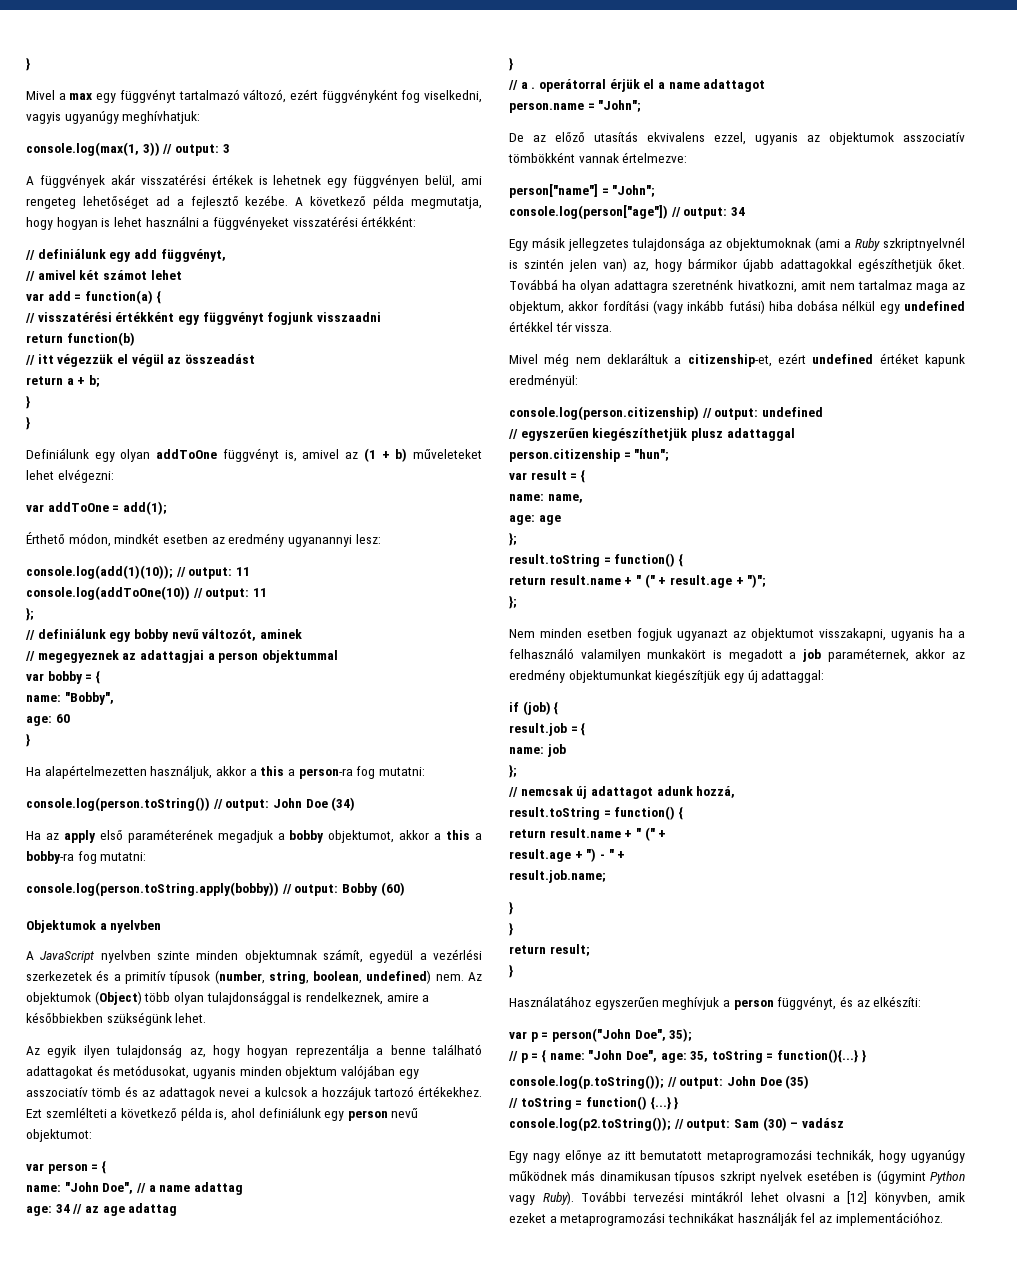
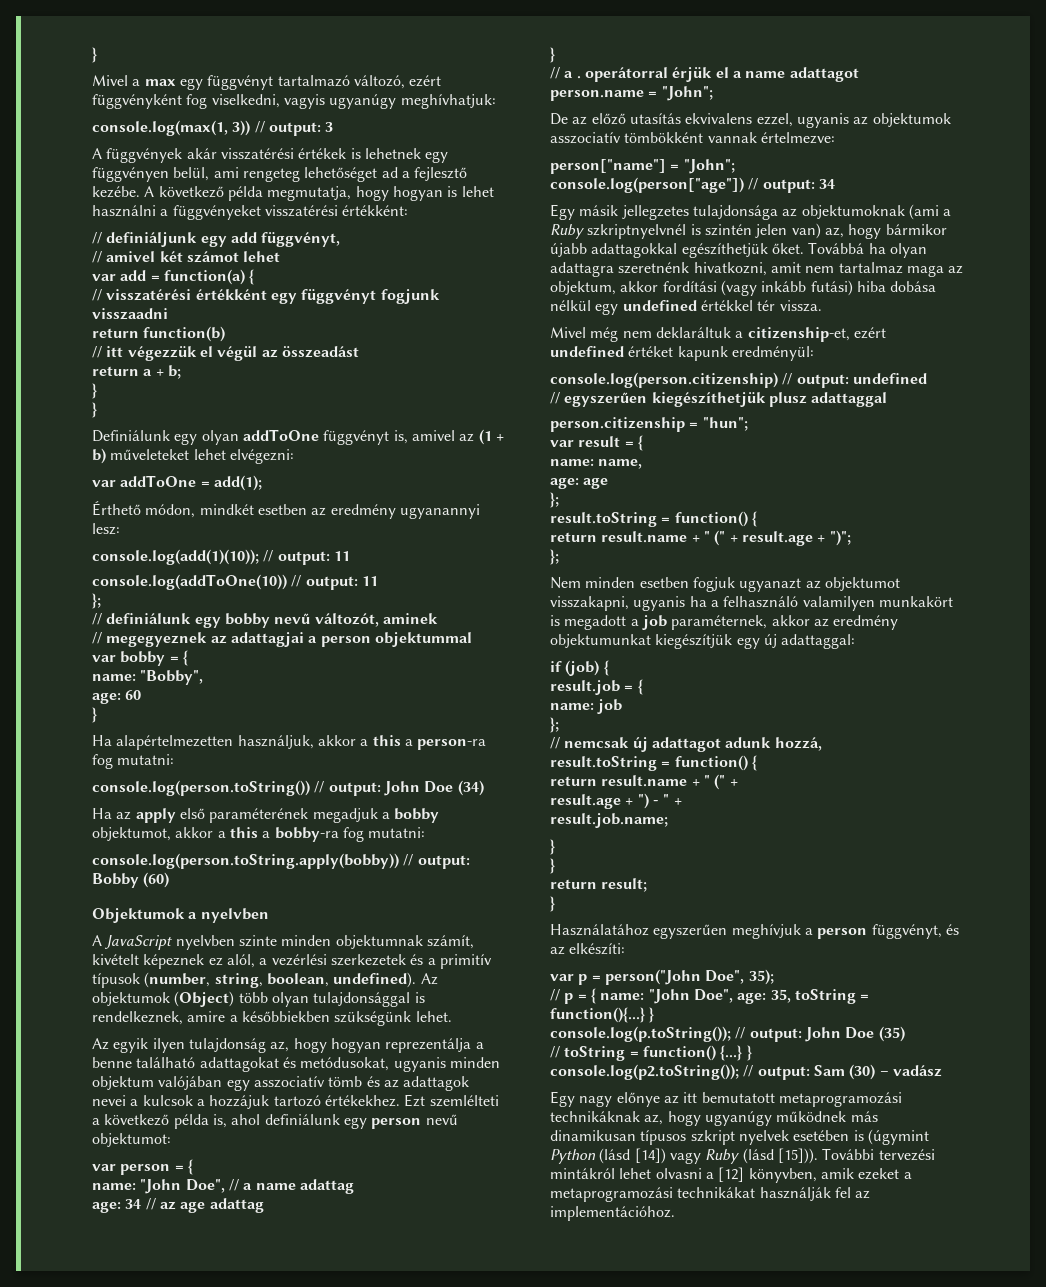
[37,249,106,259] definiálunk -> [106,232,198,247] definiáljunk
[369,950,414,963] egyedül -> [92,954,255,969] kivételt képeznek ez alól,
[366,970,464,984] undefined) nem. -> [333,972,417,988] undefined).
[816,1149,875,1163] technikák, -> [550,1111,664,1125] technikáknak az,
[509,1191,574,1205] vagy Ruby). -> [599,1148,818,1164] (lásd [14]) vagy Ruby (lásd [15])).

